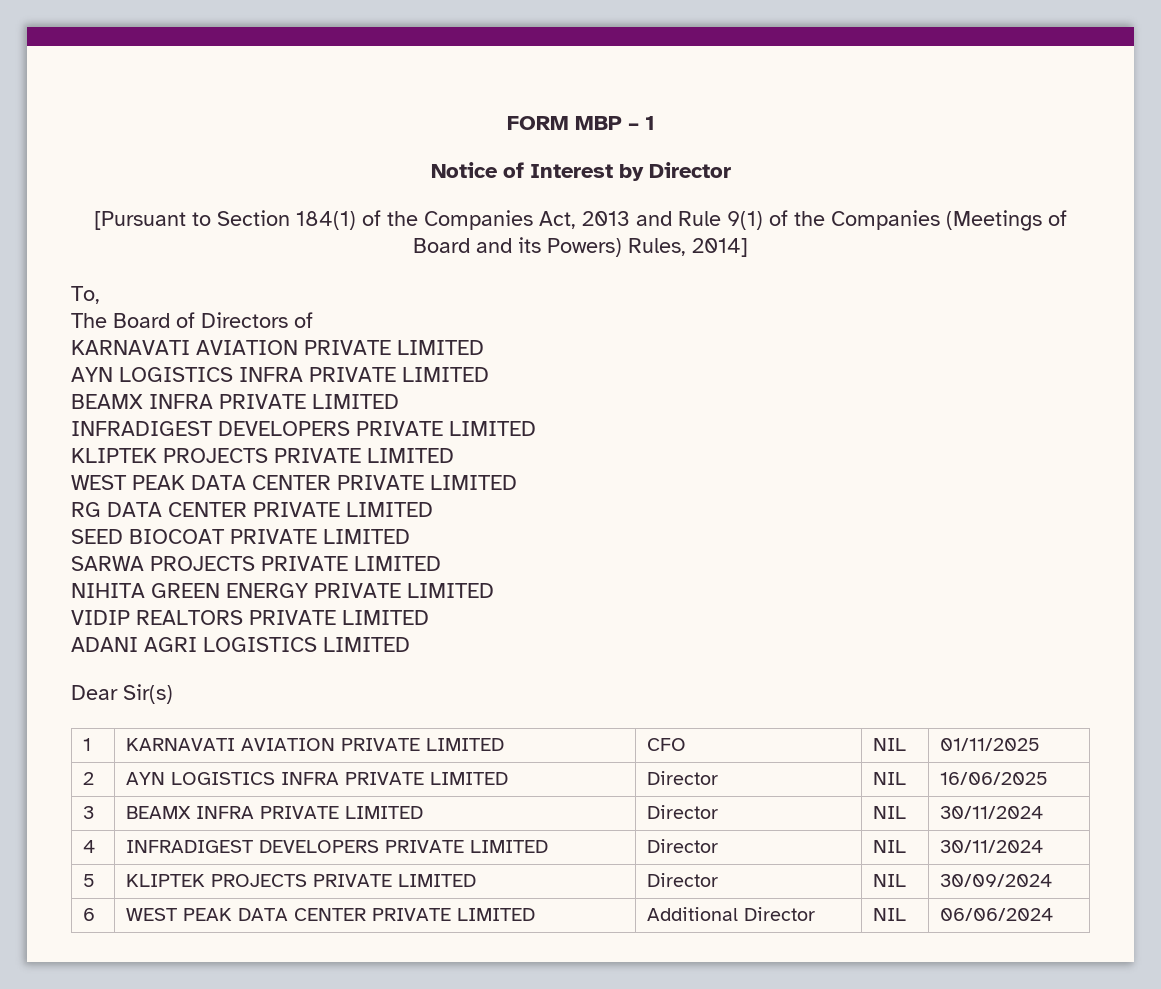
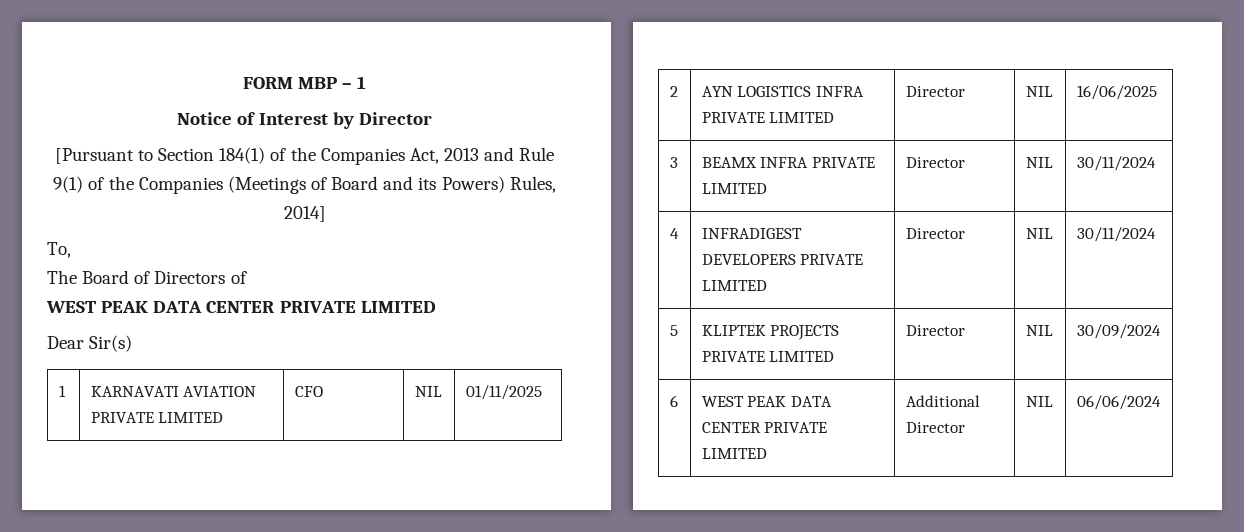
[71,340,484,355] [71,367,489,382] [71,394,399,409] [71,421,536,436] [71,448,454,463] [71,475,517,490] [71,502,433,517] [71,529,410,544] [71,556,441,571] [71,583,494,598] [71,610,429,625] [71,637,410,652] // KARNAVATI AVIATION PRIVATE LIMITED // AYN LOGISTICS INFRA PRIVATE LIMITED // BEAMX INFRA PRIVATE LIMITED // INFRADIGEST DEVELOPERS PRIVATE LIMITED // KLIPTEK PROJECTS PRIVATE LIMITED // WEST PEAK DATA CENTER PRIVATE LIMITED // RG DATA CENTER PRIVATE LIMITED // SEED BIOCOAT PRIVATE LIMITED // SARWA PROJECTS PRIVATE LIMITED // NIHITA GREEN ENERGY PRIVATE LIMITED // VIDIP REALTORS PRIVATE LIMITED // ADANI AGRI LOGISTICS LIMITED -> [46,301,436,313] // WEST PEAK DATA CENTER PRIVATE LIMITED

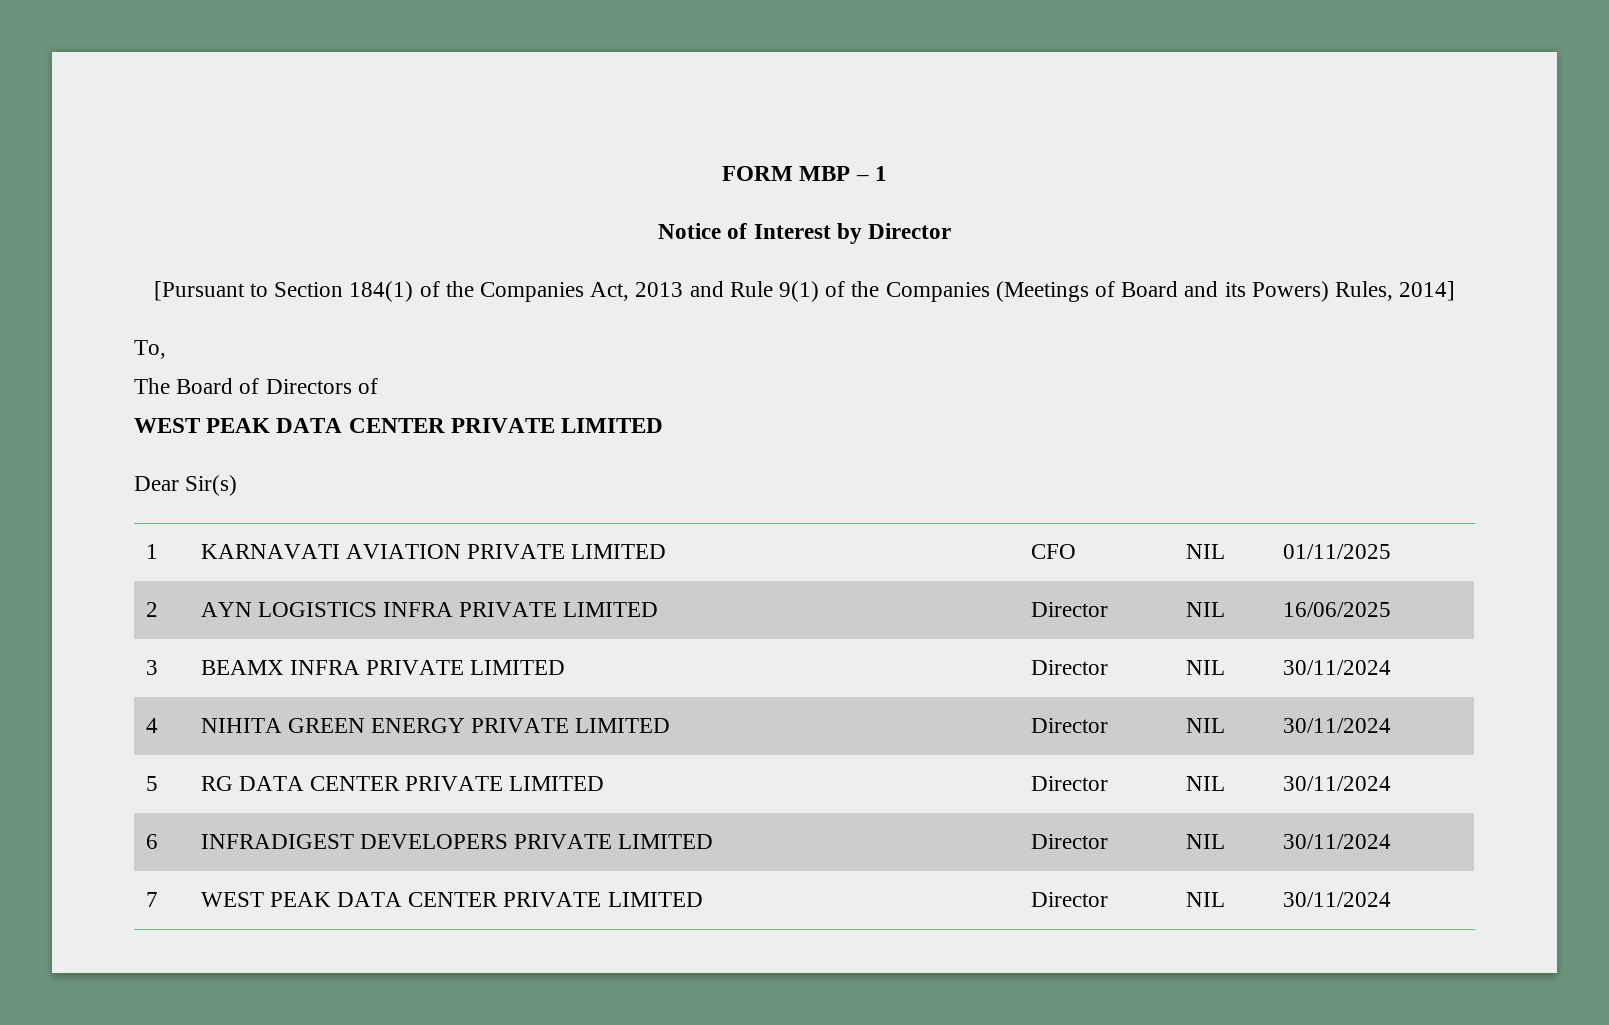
(679, 233) none -> [200,718,671,733] [1030,718,1108,733] [1185,718,1225,733] [1282,718,1391,733] [145,776,158,791] [200,776,605,791] [1030,776,1108,791] [1185,776,1225,791] [1282,776,1391,791] [145,834,158,849] | NIHITA GREEN ENERGY PRIVATE LIMITED | Director | NIL | 30/11/2024 // 5 | RG DATA CENTER PRIVATE LIMITED | Director | NIL | 30/11/2024 // 6
[669,325,678,336] [701,325,840,340] [701,351,835,362] [905,325,965,336] [1025,325,1053,336] [1076,324,1161,339] [669,395,678,407] 5 | KLIPTEK PROJECTS PRIVATE LIMITED | Director | NIL | 30/09/2024 // 6 -> [145,892,158,907] 7
[905,395,980,407] [905,422,965,433] [1025,396,1053,407] [1076,395,1161,410] Additional Director | NIL | 06/06/2024 -> [1030,892,1108,907] [1185,892,1225,907] [1282,892,1391,907] Director | NIL | 30/11/2024

